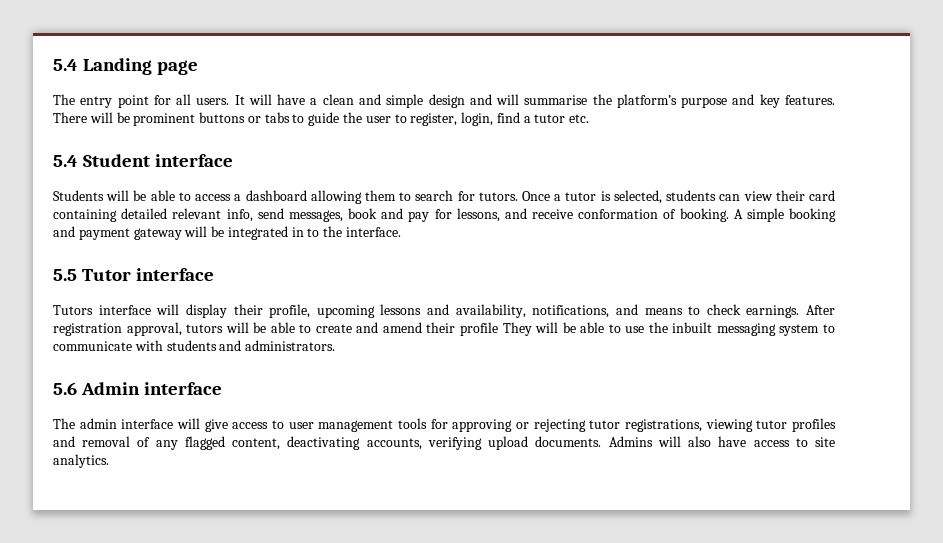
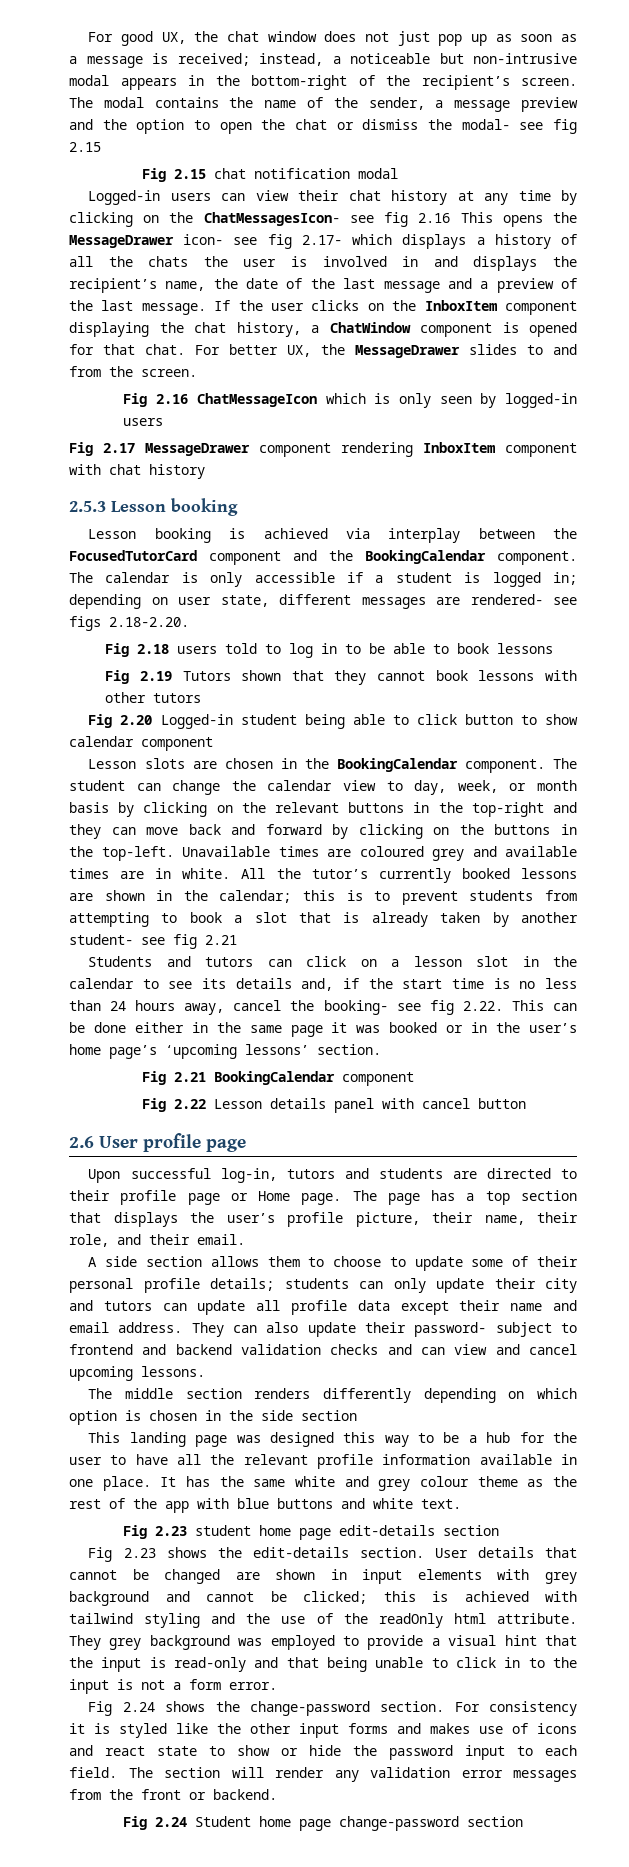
[53,58,199,75] [53,94,835,108] [53,112,590,126] [53,154,234,167] [53,190,836,204] [53,208,836,222] [53,226,402,240] [53,268,215,281] [53,304,835,318] [53,322,835,336] [53,340,336,351] [53,382,223,395] [53,418,836,432] [53,436,836,450] [53,454,109,468] 5.4 Landing page // The entry point for all users. It will have a clean and simple design and will summarise the platform’s purpose and key features. There will be prominent buttons or tabs to guide the user to register, login, find a tutor etc. // 5.4 Student interface // Students will be able to access a dashboard allowing them to search for tutors. Once a tutor is selected, students can view their card containing detailed relevant info, send messages, book and pay for lessons, and receive conformation of booking. A simple booking and payment gateway will be integrated in to the interface. // 5.5 Tutor interface // Tutors interface will display their profile, upcoming lessons and availability, notifications, and means to check earnings. After registration approval, tutors will be able to create and amend their profile They will be able to use the inbuilt messaging system to communicate with students and administrators. // 5.6 Admin interface // The admin interface will give access to user management tools for approving or rejecting tutor registrations, viewing tutor profiles and removal of any flagged content, deactivating accounts, verifying upload documents. Admins will also have access to site analytics. -> [88,31,578,46] [69,53,577,68] [69,75,577,90] [69,97,578,112] [69,119,578,134] [69,142,101,152] [141,168,398,182] [88,190,578,205] [69,212,577,227] [69,234,577,249] [69,256,578,271] [69,278,578,293] [69,300,577,315] [69,322,577,337] [69,344,577,358] [69,366,197,377] [123,393,577,408] [123,418,164,426] [69,442,577,457] [69,464,205,479] [69,498,238,516] [88,528,577,543] [69,550,577,565] [69,572,577,587] [69,594,577,609] [69,616,189,631] [105,643,554,658] [105,670,577,685] [105,692,202,703] [88,714,578,729] [69,736,213,751] [88,758,577,773] [69,780,578,795] [69,802,577,817] [69,824,577,839] [69,846,577,861] [69,868,577,883] [69,890,578,905] [69,912,578,927] [69,934,237,949] [88,956,578,967] [69,978,578,991] [69,1000,577,1015] [69,1022,577,1037] [69,1044,381,1059] [141,1071,414,1086] [141,1098,526,1113] [69,1133,247,1152] [88,1168,577,1183] [69,1190,577,1205] [69,1212,578,1227] [69,1234,245,1247] [88,1256,578,1271] [69,1278,577,1293] [69,1300,577,1315] [69,1322,577,1337] [69,1344,577,1355] [69,1366,205,1381] [88,1388,577,1403] [69,1410,357,1425] [88,1432,578,1447] [69,1454,577,1469] [69,1476,578,1491] [69,1498,461,1513] [123,1525,500,1540] [88,1547,577,1562] [69,1569,577,1584] [69,1591,577,1606] [69,1613,577,1628] [69,1635,577,1650] [69,1657,577,1672] [69,1679,277,1694] [88,1701,577,1716] [69,1723,577,1738] [69,1745,577,1760] [69,1767,577,1782] [69,1789,277,1800] [123,1816,524,1831] For good UX, the chat window does not just pop up as soon as a message is received; instead, a noticeable but non-intrusive modal appears in the bottom-right of the recipient’s screen. The modal contains the name of the sender, a message preview and the option to open the chat or dismiss the modal- see fig 2.15 // Fig 2.15 chat notification modal // Logged-in users can view their chat history at any time by clicking on the ChatMessagesIcon- see fig 2.16 This opens the MessageDrawer icon- see fig 2.17- which displays a history of all the chats the user is involved in and displays the recipient’s name, the date of the last message and a preview of the last message. If the user clicks on the InboxItem component displaying the chat history, a ChatWindow component is opened for that chat. For better UX, the MessageDrawer slides to and from the screen. // Fig 2.16 ChatMessageIcon which is only seen by logged-in users // Fig 2.17 MessageDrawer component rendering InboxItem component with chat history // 2.5.3 Lesson booking // Lesson booking is achieved via interplay between the FocusedTutorCard component and the BookingCalendar component. The calendar is only accessible if a student is logged in; depending on user state, different messages are rendered- see figs 2.18-2.20. // Fig 2.18 users told to log in to be able to book lessons // Fig 2.19 Tutors shown that they cannot book lessons with other tutors // Fig 2.20 Logged-in student being able to click button to show calendar component // Lesson slots are chosen in the BookingCalendar component. The student can change the calendar view to day, week, or month basis by clicking on the relevant buttons in the top-right and they can move back and forward by clicking on the buttons in the top-left. Unavailable times are coloured grey and available times are in white. All the tutor’s currently booked lessons are shown in the calendar; this is to prevent students from attempting to book a slot that is already taken by another student- see fig 2.21 // Students and tutors can click on a lesson slot in the calendar to see its details and, if the start time is no less than 24 hours away, cancel the booking- see fig 2.22. This can be done either in the same page it was booked or in the user’s home page’s ‘upcoming lessons’ section. // Fig 2.21 BookingCalendar component // Fig 2.22 Lesson details panel with cancel button // 2.6 User profile page // Upon successful log-in, tutors and students are directed to their profile page or Home page. The page has a top section that displays the user’s profile picture, their name, their role, and their email. // A side section allows them to choose to update some of their personal profile details; students can only update their city and tutors can update all profile data except their name and email address. They can also update their password- subject to frontend and backend validation checks and can view and cancel upcoming lessons. // The middle section renders differently depending on which option is chosen in the side section // This landing page was designed this way to be a hub for the user to have all the relevant profile information available in one place. It has the same white and grey colour theme as the rest of the app with blue buttons and white text. // Fig 2.23 student home page edit-details section // Fig 2.23 shows the edit-details section. User details that cannot be changed are shown in input elements with grey background and cannot be clicked; this is achieved with tailwind styling and the use of the readOnly html attribute. They grey background was employed to provide a visual hint that the input is read-only and that being unable to click in to the input is not a form error. // Fig 2.24 shows the change-password section. For consistency it is styled like the other input forms and makes use of icons and react state to show or hide the password input to each field. The section will render any validation error messages from the front or backend. // Fig 2.24 Student home page change-password section

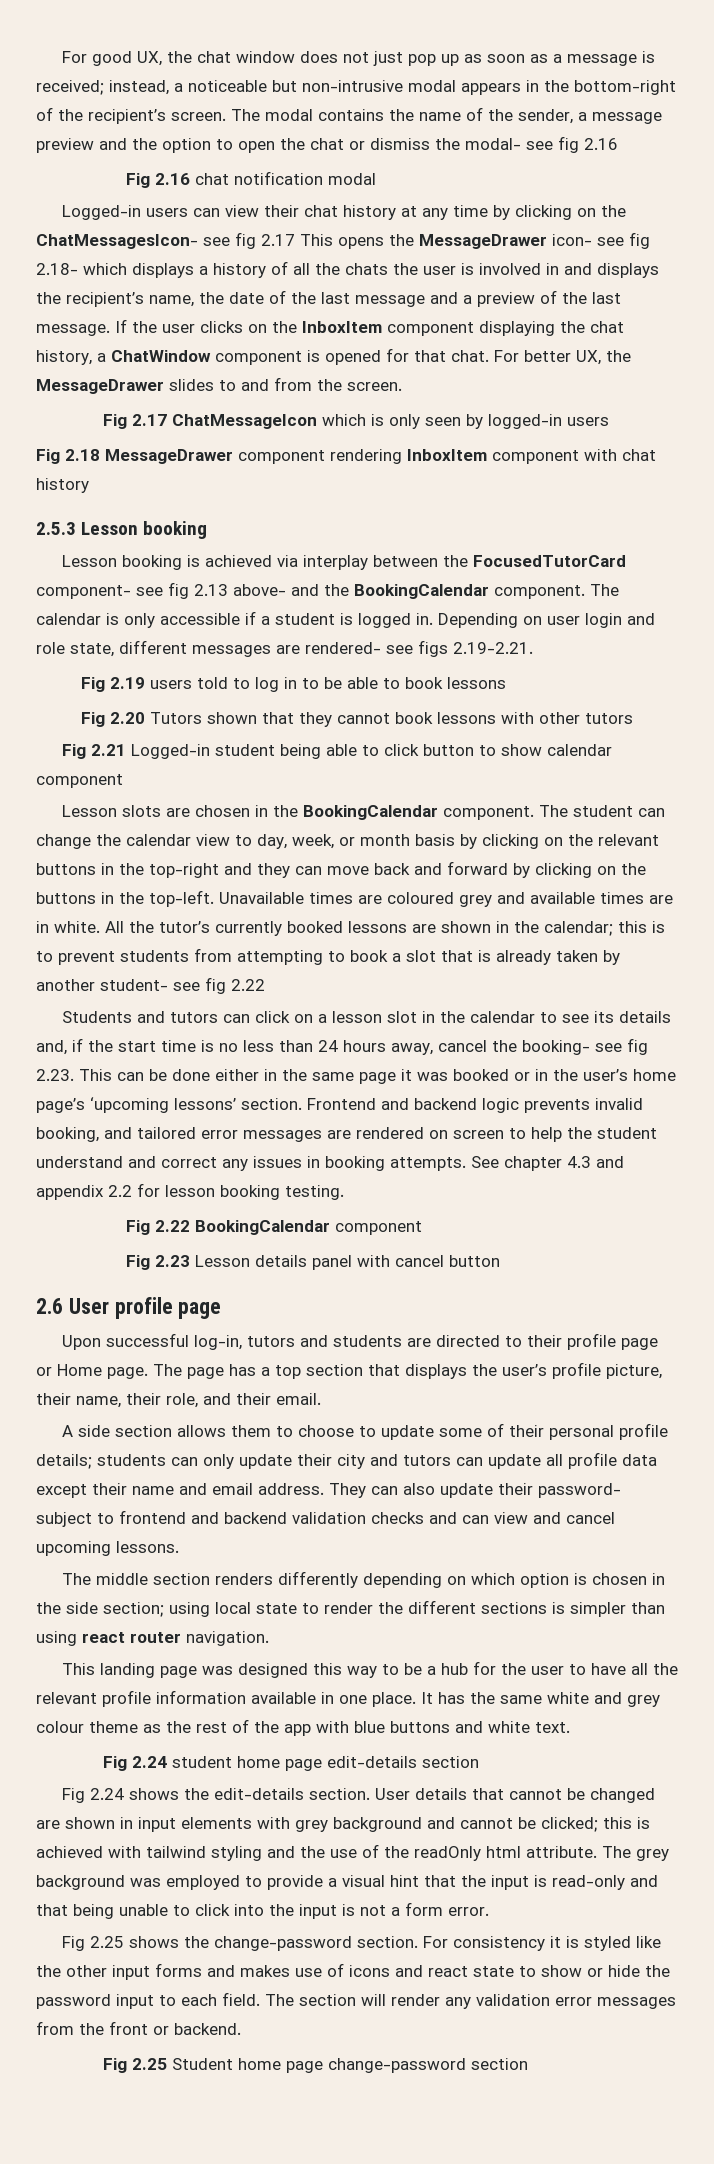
[69,142,101,152] [141,168,206,182] 2.15 // Fig 2.15 -> [584,138,618,150] [125,173,190,188] 2.16 // Fig 2.16
[418,213,451,223] 2.16 -> [261,234,295,246] 2.17
[301,235,342,245] 2.17- -> [36,263,78,275] 2.18-
[156,394,189,404] 2.16 -> [132,414,168,426] 2.17
[103,443,135,453] 2.17 -> [65,449,100,461] 2.18
[209,551,281,565] component -> [36,582,286,599] component- see fig 2.13 above-
[552,572,577,585] [69,594,211,609] in; depending on user -> [416,613,655,628] [36,642,65,654] in. Depending on user login and role
[109,617,189,627] [105,643,170,657] 2.18-2.20. // Fig 2.18 -> [453,642,533,654] [80,677,145,692] 2.19-2.21. // Fig 2.19
[139,671,172,681] 2.19 -> [109,712,145,724] 2.20
[120,715,153,725] 2.20 -> [90,744,126,756] 2.21
[205,935,237,945] 2.21 -> [231,979,265,991] 2.22
[462,1001,503,1011] 2.22. -> [36,1069,74,1081] 2.23.
[141,1071,206,1085] // Fig 2.21 -> [307,1098,643,1113] [36,1127,657,1142] [36,1156,624,1171] [36,1183,344,1200] [125,1220,190,1235] Frontend and backend logic prevents invalid booking, and tailored error messages are rendered on screen to help the student understand and correct any issues in booking attempts. See chapter 4.3 and appendix 2.2 for lesson booking testing. // Fig 2.22
[173,1099,206,1109] 2.22 -> [154,1255,190,1267] 2.23
[301,1410,357,1421] section -> [103,1600,665,1617] [36,1631,269,1646] section; using local state to render the different sections is simpler than using react router navigation.
[155,1526,188,1536] 2.23 -> [132,1756,168,1768] 2.24
[123,1548,156,1558] 2.23 -> [89,1788,124,1800] 2.24
[69,1635,101,1650] They -> [602,1846,631,1858] The
[504,1657,545,1668] in to -> [234,1904,264,1916] into
[122,1702,155,1712] 2.24 -> [89,1936,124,1948] 2.25
[155,1817,188,1827] 2.24 -> [132,2058,168,2070] 2.25

